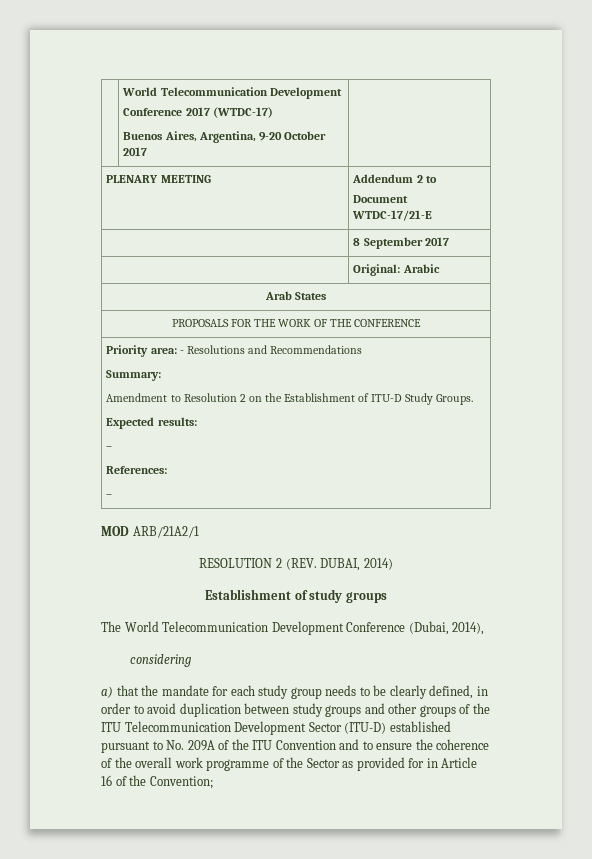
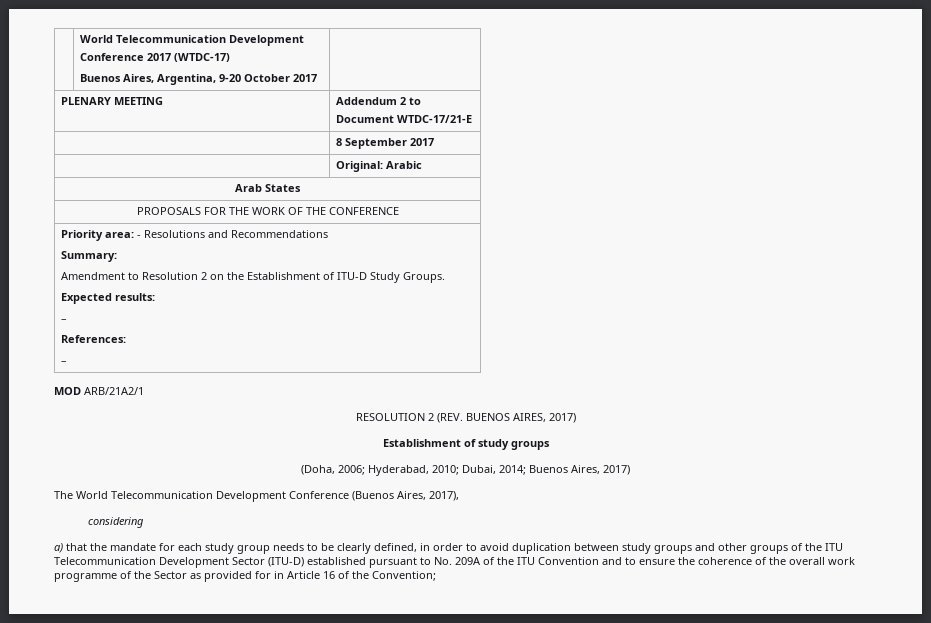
[320,558,393,571] DUBAI, 2014) -> [465,413,576,423] BUENOS AIRES, 2017)
(387, 597) none -> [301,465,630,476] // (Doha, 2006; Hyderabad, 2010; Dubai, 2014; Buenos Aires, 2017)
[408,621,485,635] (Dubai, 2014), -> [352,491,459,501] (Buenos Aires, 2017),

